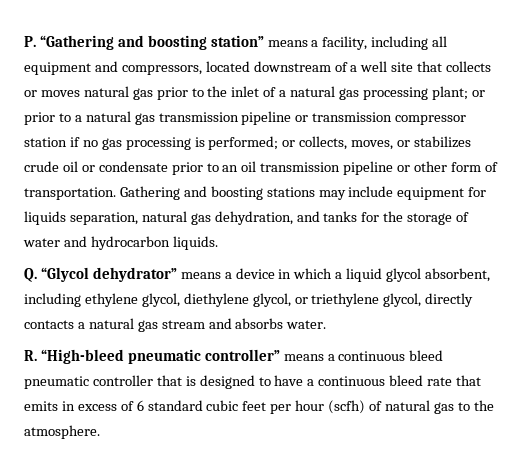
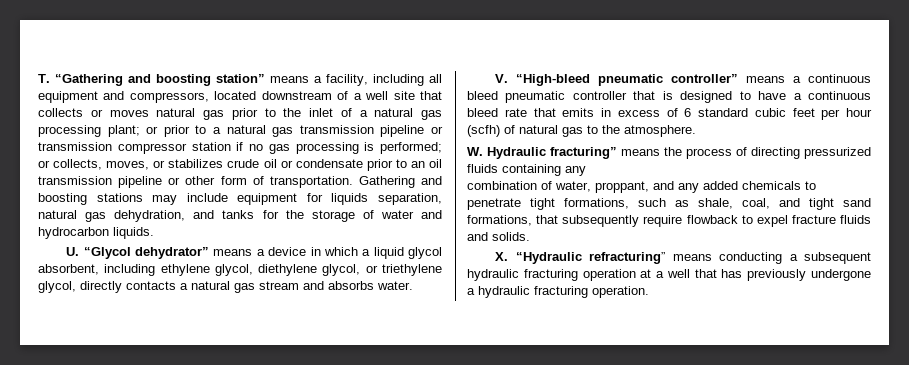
[24,36,36,47] P. -> [38,74,50,83] T.
[24,268,37,282] Q. -> [66,247,80,256] U.
[24,350,37,361] R. -> [495,74,509,83] V.
(100, 432) none -> [467,147,871,159] [467,164,586,176] [467,181,816,193] [467,198,871,210] [467,215,871,227] [467,232,530,241] [495,252,871,264] [467,269,871,281] [467,286,649,298] // W. Hydraulic fracturing” means the process of directing pressurized fluids containing any // combination of water, proppant, and any added chemicals to penetrate tight formations, such as shale, coal, and tight sand formations, that subsequently require flowback to expel fracture fluids and solids. // X. “Hydraulic refracturing” means conducting a subsequent hydraulic fracturing operation at a well that has previously undergone a hydraulic fracturing operation.

